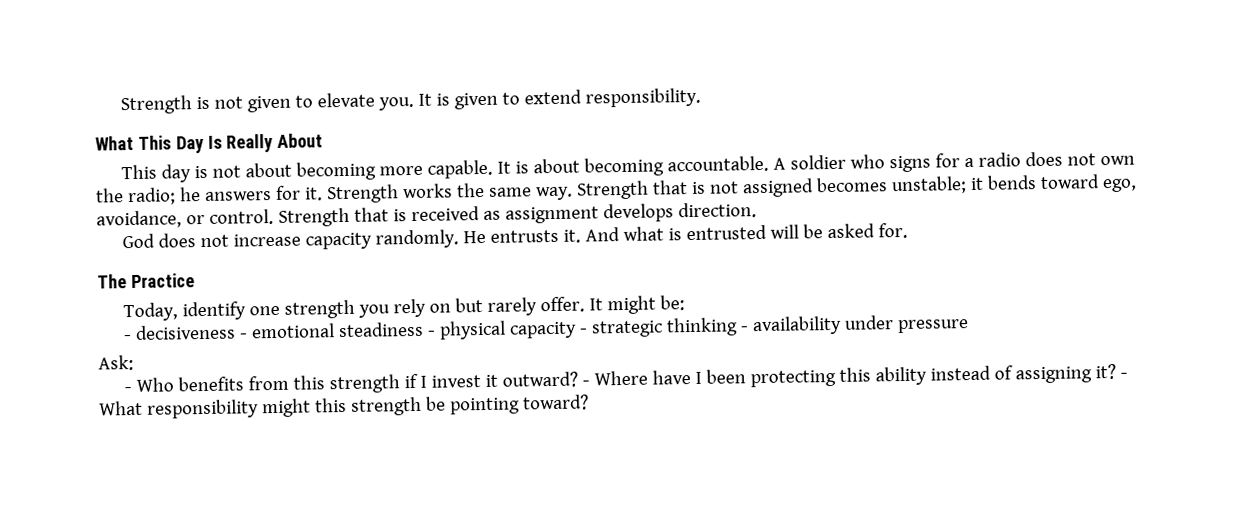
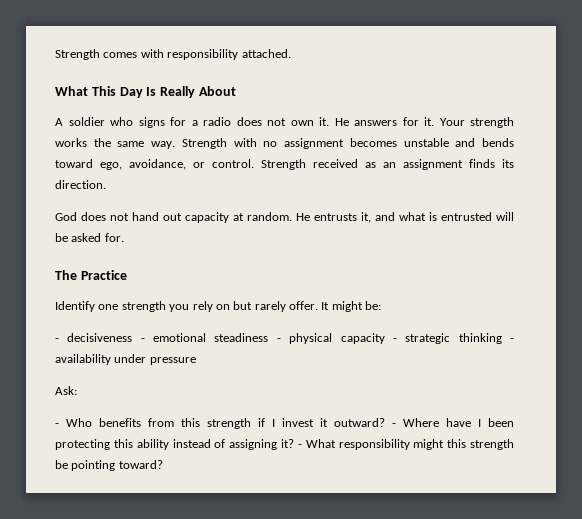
[119,87,701,115] Strength is not given to elevate you. It is given to extend responsibility. -> [55,49,291,60] Strength comes with responsibility attached.
[120,155,769,183] This day is not about becoming more capable. It is about becoming accountable. -> (236, 91) none
[95,187,201,206] the radio; he -> [319,117,349,126] it. He
[325,184,399,204] Strength -> [439,117,514,128] Your strength
[651,176,984,198] that is not assigned becomes unstable; it -> [233,138,476,149] with no assignment becomes unstable and
[353,202,757,224] [121,227,620,250] that is received as assignment develops direction. // God does not increase capacity randomly. He entrusts it. And -> [313,159,514,170] [55,180,106,189] [55,212,395,223] received as an assignment finds its direction. // God does not hand out capacity at random. He entrusts it, and
[122,301,246,322] Today, identify -> [55,301,95,312] Identify

